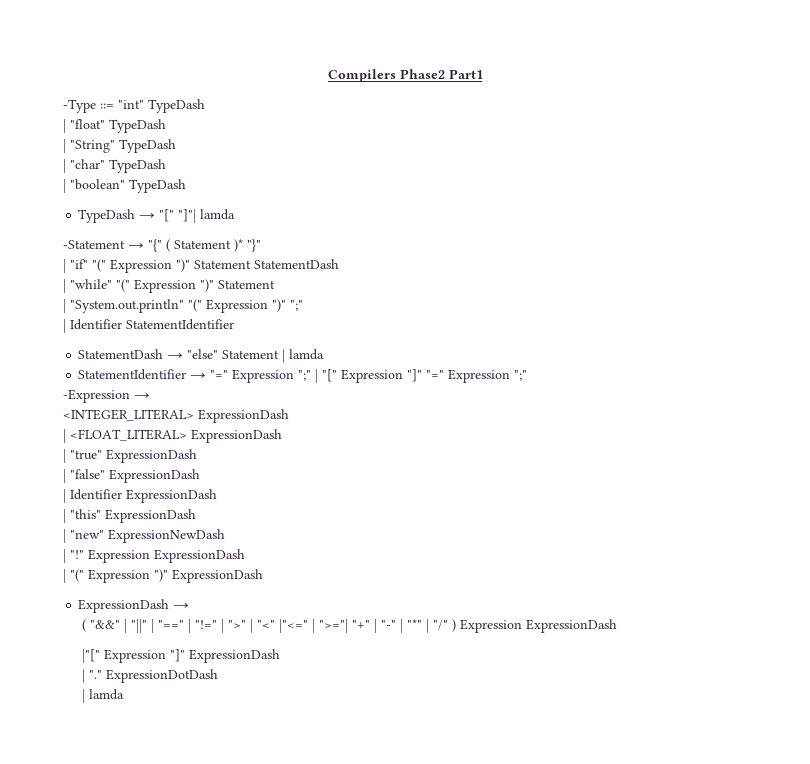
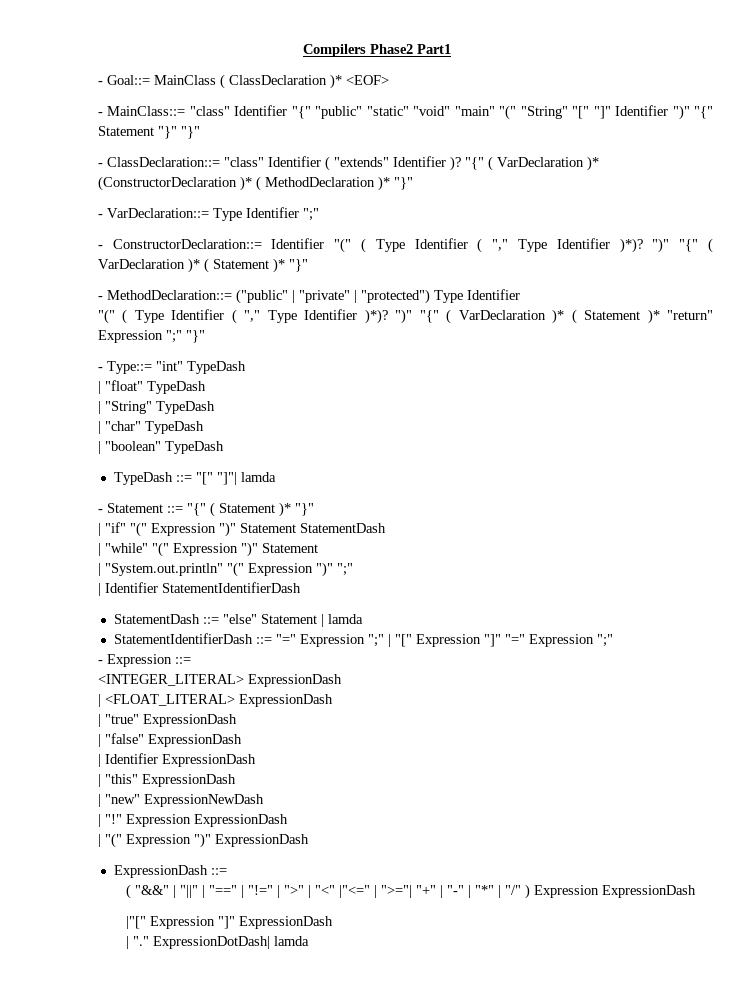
[62,99,114,113] -Type ::= -> [97,74,389,89] [97,105,714,120] [97,126,200,139] [97,156,599,171] [97,176,413,191] [97,207,319,221] [97,238,713,253] [97,258,308,273] [97,289,520,304] [97,309,714,324] [97,330,205,343] [97,361,152,374] - Goal::= MainClass ( ClassDeclaration )* <EOF> // - MainClass::= "class" Identifier "{" "public" "static" "void" "main" "(" "String" "[" "]" Identifier ")" "{" Statement "}" "}" // - ClassDeclaration::= "class" Identifier ( "extends" Identifier )? "{" ( VarDeclaration )* (ConstructorDeclaration )* ( MethodDeclaration )* "}" // - VarDeclaration::= Type Identifier ";" // - ConstructorDeclaration::= Identifier "(" ( Type Identifier ( "," Type Identifier )*)? ")" "{" ( VarDeclaration )* ( Statement )* "}" // - MethodDeclaration::= ("public" | "private" | "protected") Type Identifier // "(" ( Type Identifier ( "," Type Identifier )*)? ")" "{" ( VarDeclaration )* ( Statement )* "return" Expression ";" "}" // - Type::=
[139,212,156,219] → -> [175,475,192,482] ::=
[62,240,144,249] -Statement → -> [97,503,183,513] - Statement ::=
[125,319,234,330] [78,349,184,359] StatementIdentifier // StatementDash → -> [161,582,301,593] [113,614,219,624] StatementIdentifierDash // StatementDash ::=
[78,369,207,380] StatementIdentifier → -> [113,633,272,644] StatementIdentifierDash ::=
[62,389,150,403] -Expression → -> [97,654,191,667] - Expression ::=
[173,602,190,609] → -> [210,868,227,875] ::=
[106,669,219,683] [82,689,86,703] ExpressionDotDash // | -> [153,936,271,949] ExpressionDotDash|

